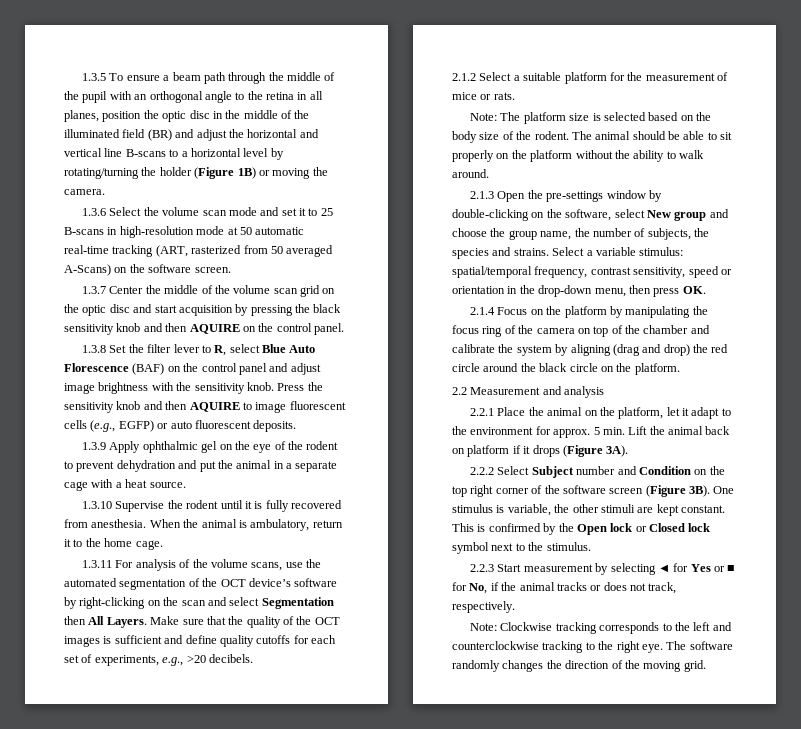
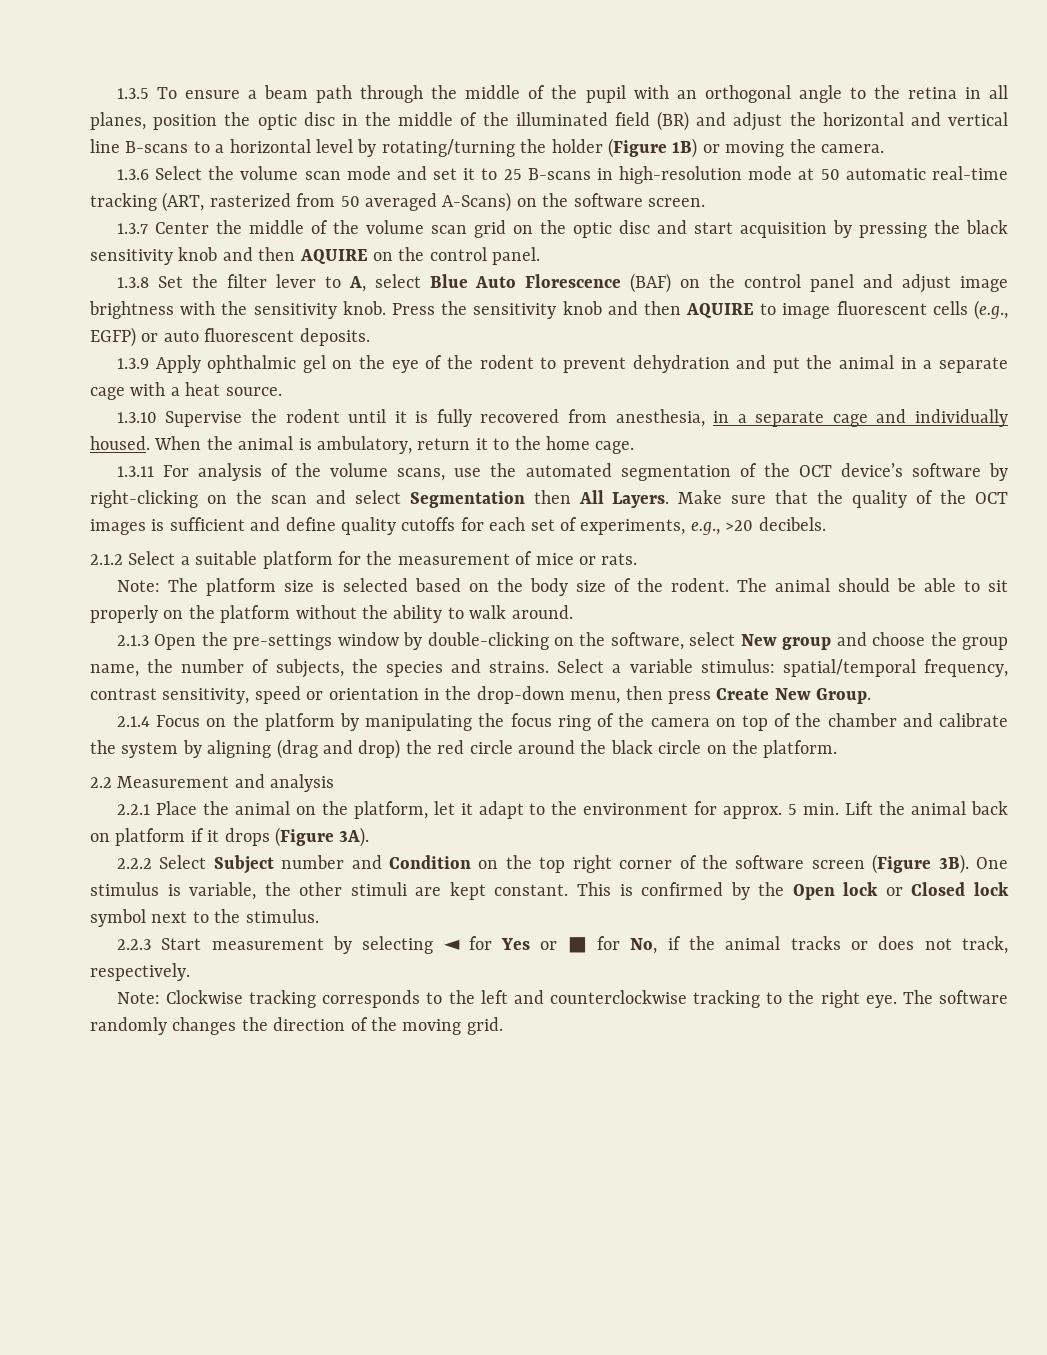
[214,345,227,356] R, -> [348,276,366,292] A,
[91,519,147,528] anesthesia. -> [615,409,1009,427] [90,436,150,450] anesthesia, in a separate cage and individually housed.
[682,286,706,294] OK. -> [716,688,872,704] Create New Group.

